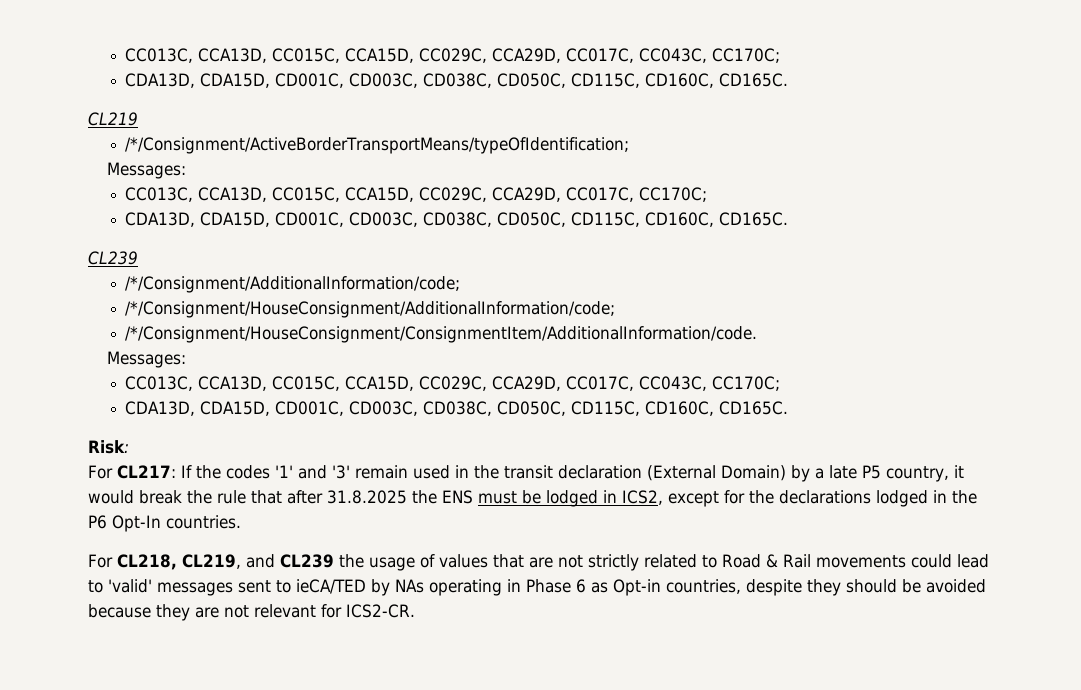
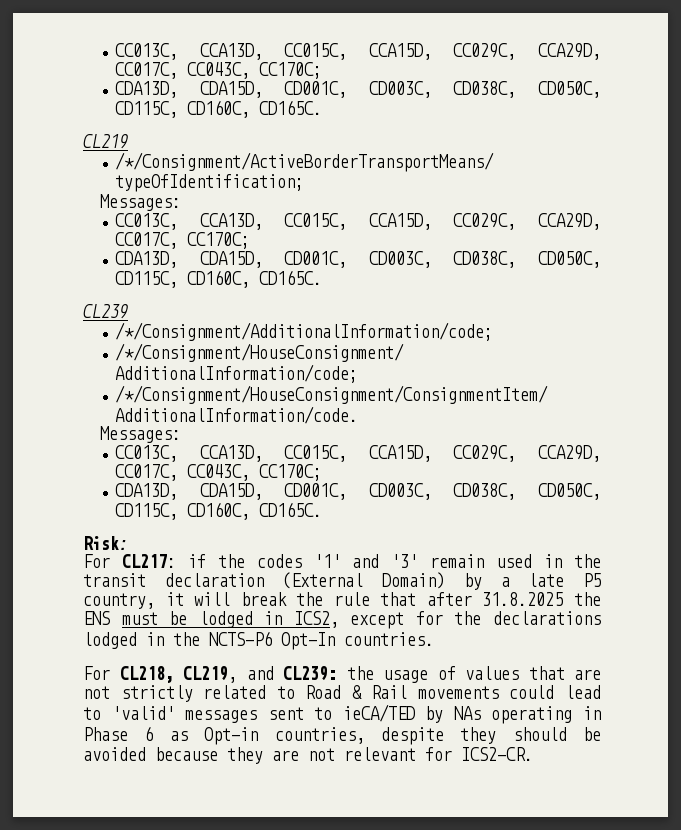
[181,465,192,478] If -> [187,554,206,568] if
[88,490,134,504] would -> [194,592,231,606] will
[88,515,107,529] P6 -> [209,631,272,646] NCTS-P6
[280,554,334,568] CL239 -> [283,666,337,681] CL239:

